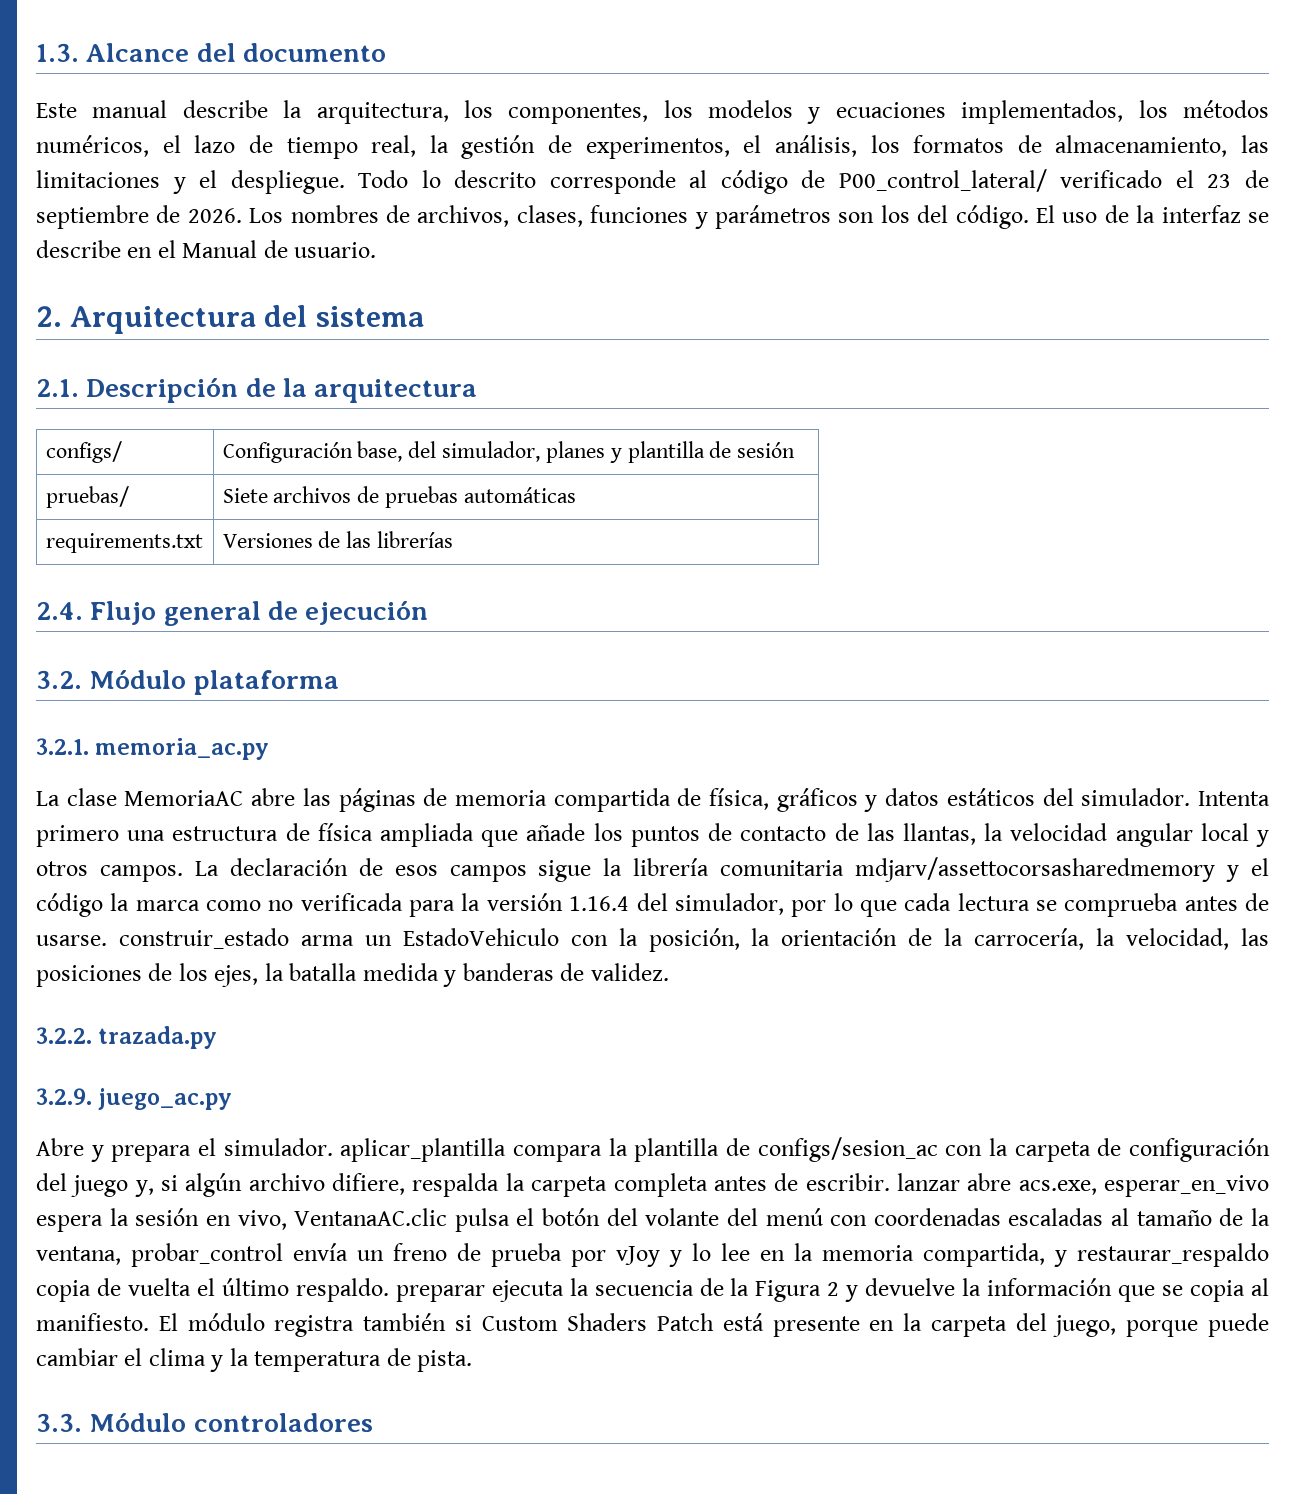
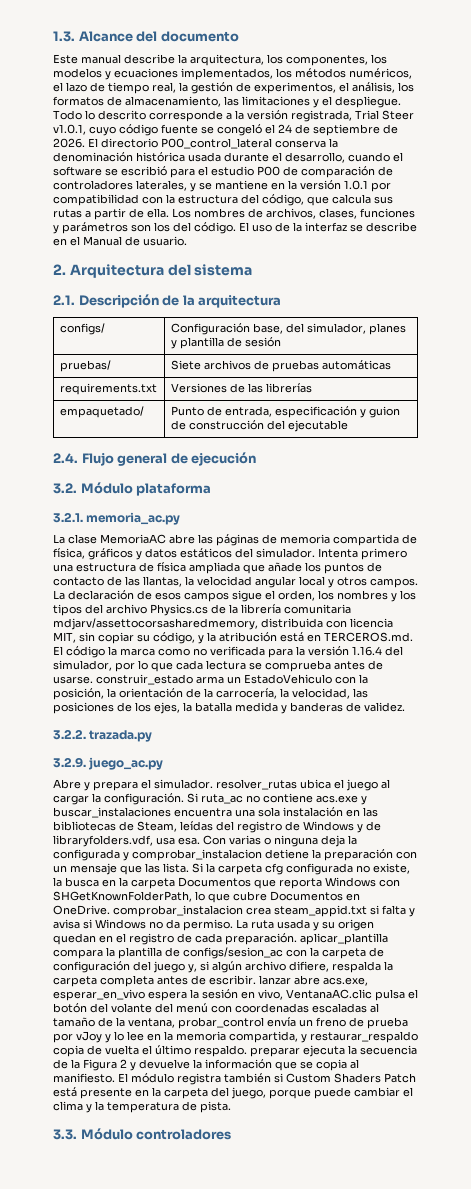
[689,169,1269,194] [36,205,242,229] al código de P00_control_lateral/ verificado el 23 de septiembre de 2026. -> [226,110,414,122] [53,124,398,136] [53,138,338,149] [53,152,403,163] [53,166,393,178] [53,180,391,192] [53,194,393,206] [53,208,169,220] a la versión registrada, Trial Steer v1.0.1, cuyo código fuente se congeló el 24 de septiembre de 2026. El directorio P00_control_lateral conserva la denominación histórica usada durante el desarrollo, cuando el software se escribió para el estudio P00 de comparación de controladores laterales, y se mantiene en la versión 1.0.1 por compatibilidad con la estructura del código, que calcula sus rutas a partir de ella.
(454, 539) none -> [59,406,144,418] [170,406,400,418] [170,420,348,432] // empaquetado/ | Punto de entrada, especificación y guion de construcción del ejecutable
[603,857,1269,882] la librería comunitaria mdjarv/assettocorsasharedmemory y el -> [265,590,416,602] [53,604,351,616] [53,618,393,630] [53,632,413,644] [53,646,63,655] el orden, los nombres y los tipos del archivo Physics.cs de la librería comunitaria mdjarv/assettocorsasharedmemory, distribuida con licencia MIT, sin copiar su código, y la atribución está en TERCEROS.md. El
(333, 1147) none -> [216,779,390,791] [53,793,367,805] [53,807,378,818] [53,821,381,833] [53,835,357,847] [53,849,417,861] [53,863,410,875] [53,877,400,889] [53,891,360,903] [53,905,415,917] [53,919,374,931] [53,933,297,945] resolver_rutas ubica el juego al cargar la configuración. Si ruta_ac no contiene acs.exe y buscar_instalaciones encuentra una sola instalación en las bibliotecas de Steam, leídas del registro de Windows y de libraryfolders.vdf, usa esa. Con varias o ninguna deja la configurada y comprobar_instalacion detiene la preparación con un mensaje que las lista. Si la carpeta cfg configurada no existe, la busca en la carpeta Documentos que reporta Windows con SHGetKnownFolderPath, lo que cubre Documentos en OneDrive. comprobar_instalacion crea steam_appid.txt si falta y avisa si Windows no da permiso. La ruta usada y su origen quedan en el registro de cada preparación.

